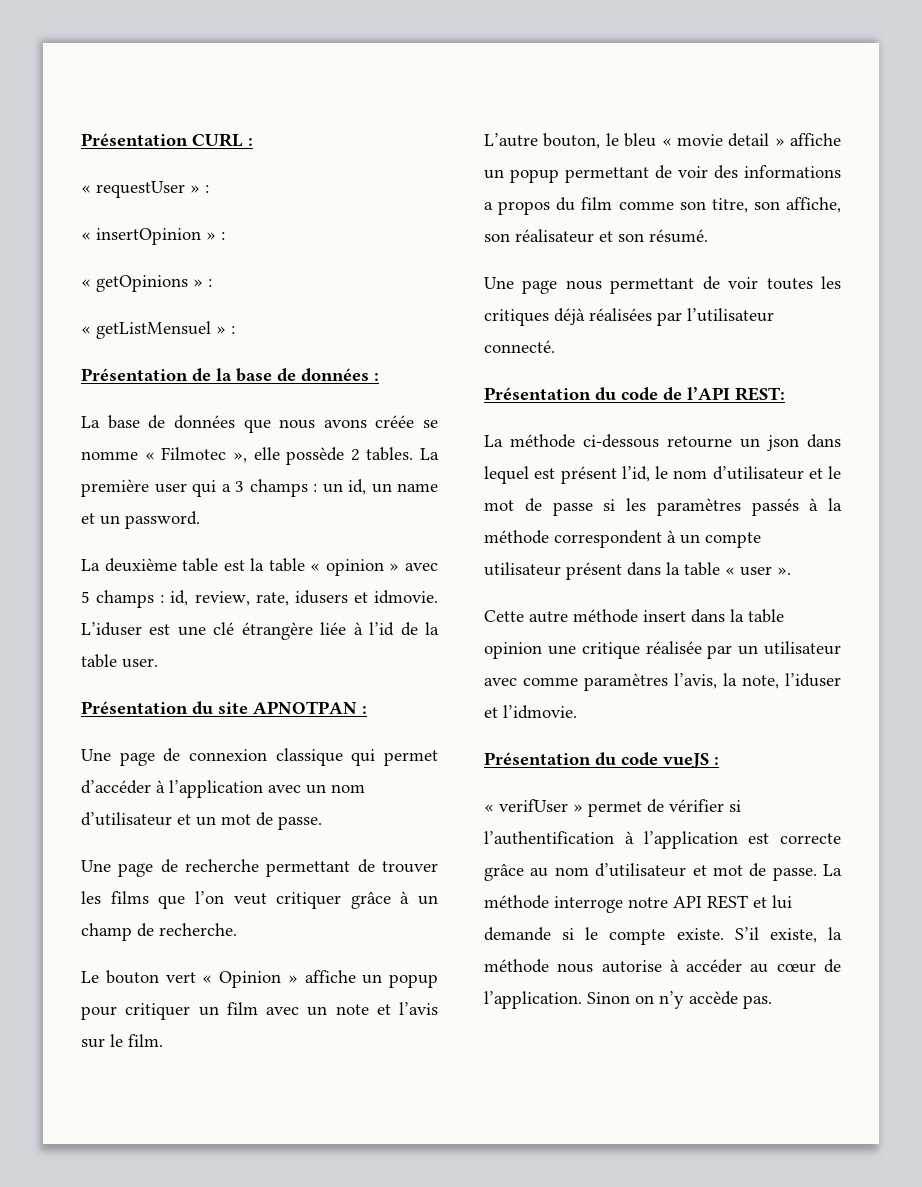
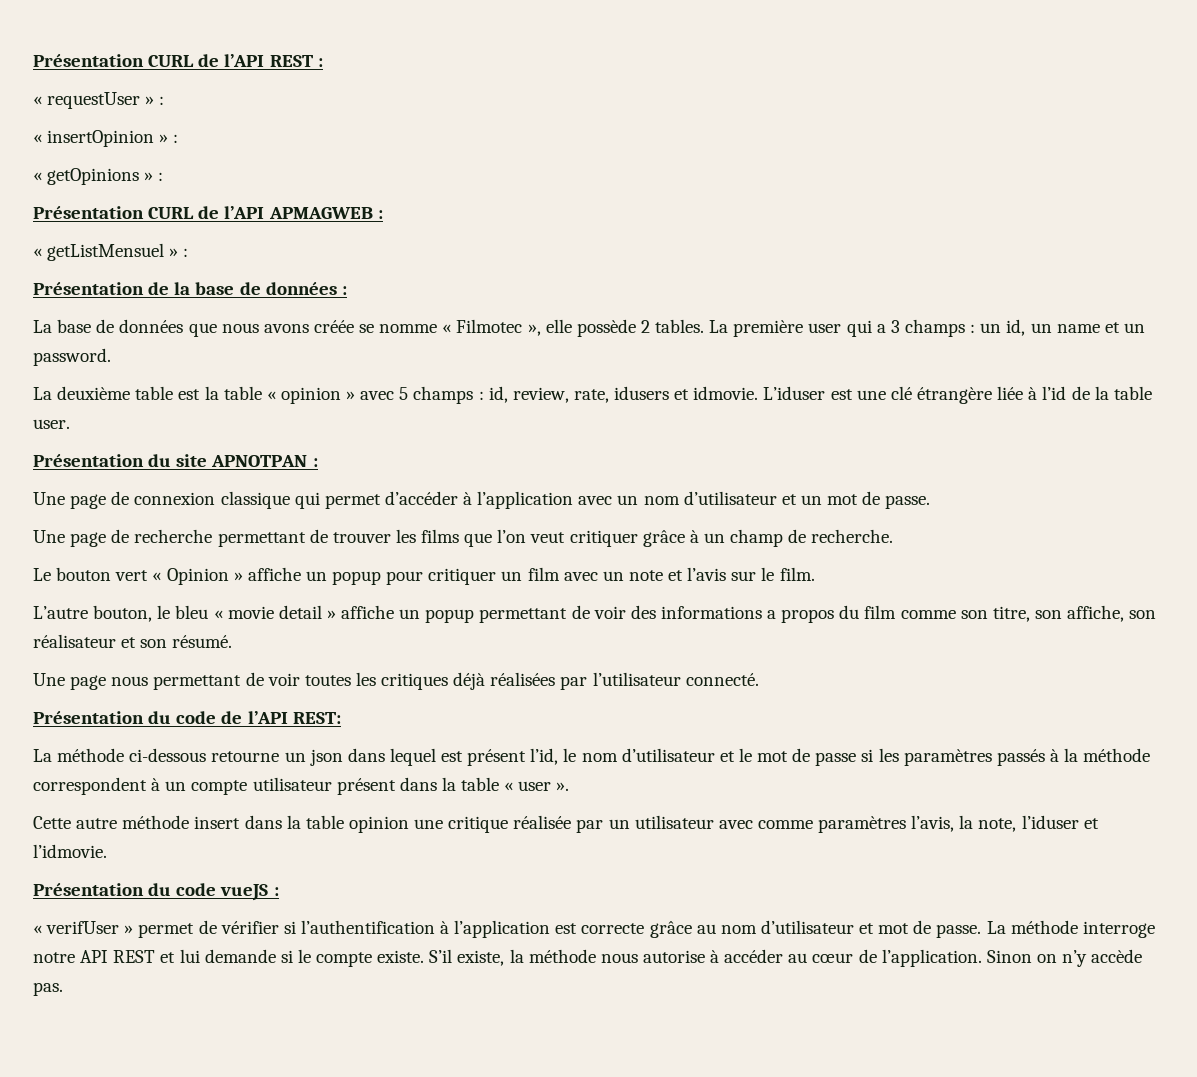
[81,133,243,147] Présentation CURL -> [33,54,313,67] Présentation CURL de l’API REST
(212, 283) none -> [33,206,383,219] // Présentation CURL de l’API APMAGWEB :

